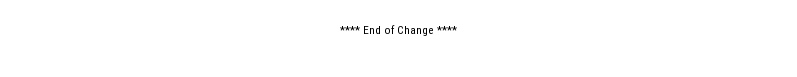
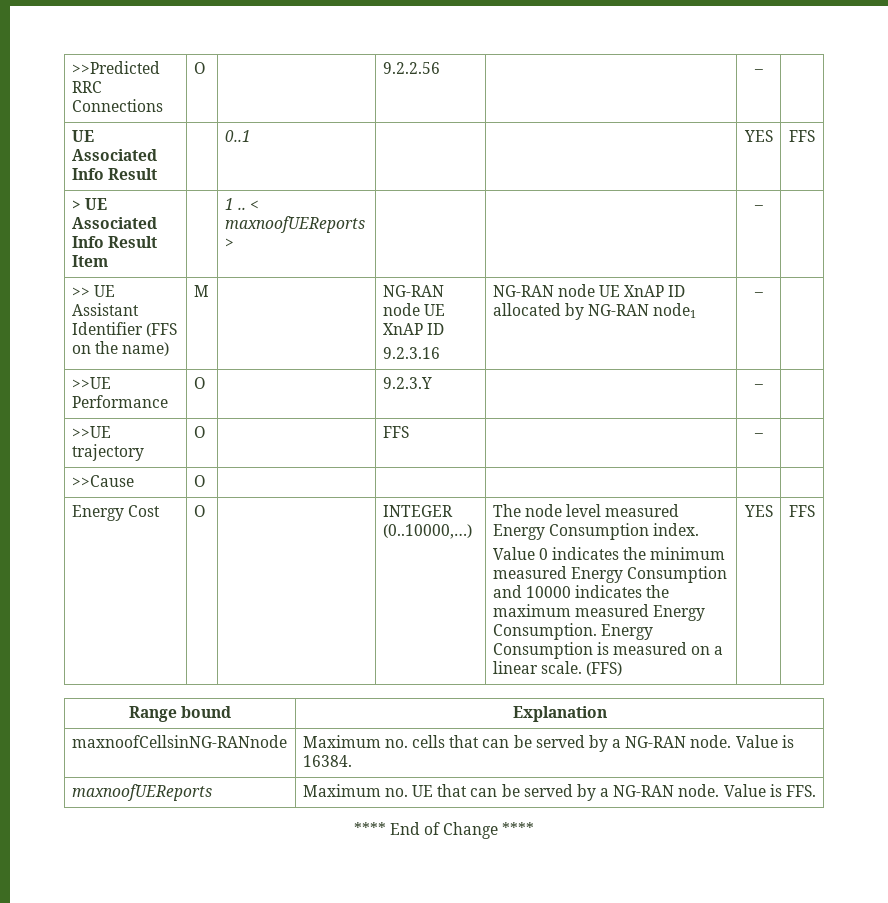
(339, 30) none -> [71,61,160,74] [71,81,102,93] [71,99,163,112] [193,62,206,74] [382,62,440,74] [753,69,763,74] [71,130,94,142] [71,149,157,161] [71,168,157,180] [224,130,251,142] [743,130,773,142] [789,130,815,142] [71,198,107,210] [71,217,157,229] [71,236,157,248] [71,255,108,267] [224,198,259,210] [224,216,365,233] [224,238,234,248] [753,205,763,210] [71,285,115,297] [71,303,139,316] [71,322,177,337] [71,341,169,356] [193,285,209,297] [382,285,444,297] [382,303,445,316] [382,323,444,335] [382,347,440,359] [492,284,686,297] [492,303,697,320] [753,292,763,297] [71,377,111,389] [71,395,168,408] [193,377,206,389] [382,377,432,389] [753,384,763,389] [71,426,111,438] [71,444,144,461] [193,426,206,438] [382,426,409,438] [753,433,763,438] [71,475,134,487] [193,475,206,487] [71,505,160,521] [193,505,206,517] [382,505,453,517] [382,524,472,539] [492,504,680,517] [492,523,699,540] [492,547,726,560] [492,566,727,583] [492,585,670,598] [492,604,705,621] [492,623,653,640] [492,642,724,659] [492,661,622,676] [743,505,773,517] [789,505,815,517] [128,706,232,722] [512,706,607,722] [71,735,287,748] [302,735,794,752] [302,755,352,767] [71,784,212,801] [302,784,817,801] >>Predicted RRC Connections | O | | 9.2.2.56 | | – | // UE Associated Info Result | | 0..1 | | | YES | FFS // > UE Associated Info Result Item | | 1 .. < maxnoofUEReports > | | | – | // >> UE Assistant Identifier (FFS on the name) | M | | NG-RAN node UE XnAP ID // 9.2.3.16 | NG-RAN node UE XnAP ID allocated by NG-RAN node1 | – | // >>UE Performance | O | | 9.2.3.Y | | – | // >>UE trajectory | O | | FFS | | – | // >>Cause | O | | | | | // Energy Cost | O | | INTEGER (0..10000,…) | The node level measured Energy Consumption index. // Value 0 indicates the minimum measured Energy Consumption and 10000 indicates the maximum measured Energy Consumption. Energy Consumption is measured on a linear scale. (FFS) | YES | FFS // Range bound | Explanation // maxnoofCellsinNG-RANnode | Maximum no. cells that can be served by a NG-RAN node. Value is 16384. // maxnoofUEReports | Maximum no. UE that can be served by a NG-RAN node. Value is FFS. //

